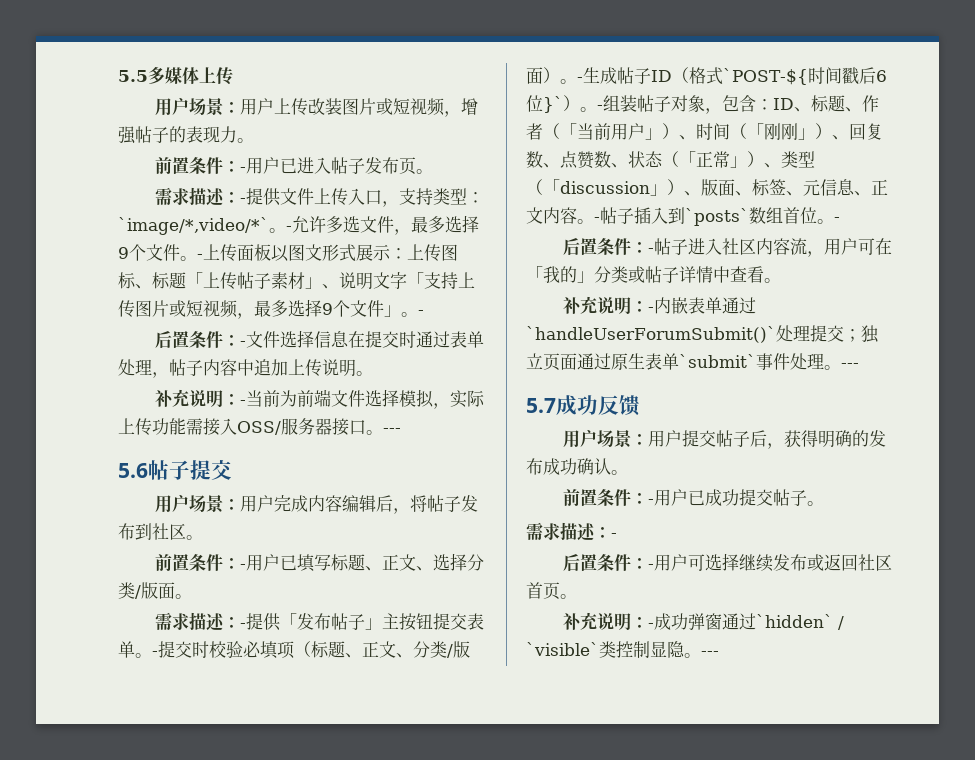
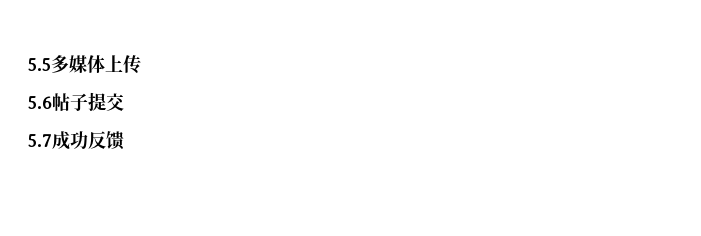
[155,97,479,117] [118,126,254,144] [155,157,434,175] [155,187,485,207] [118,215,479,235] [118,244,458,262] [118,272,475,290] [118,299,424,319] [155,330,485,349] [118,359,373,378] [155,389,486,409] [118,418,401,436] [118,460,232,480] [155,494,479,514] [118,523,203,540] [155,553,485,572] [118,582,192,599] [155,612,485,631] [118,641,470,659] [526,67,887,85] [526,95,879,114] [526,123,883,140] [526,151,815,169] [526,179,888,196] [526,207,840,226] [563,238,893,257] [526,266,781,283] [563,296,757,314] [526,325,879,343] [526,353,859,371] [526,395,640,416] [563,429,887,449] [526,458,628,475] [563,489,825,506] [526,522,617,541] [563,553,893,572] [526,582,577,600] [563,612,845,630] [526,641,719,658] 用户场景：用户上传改装图片或短视频，增强帖子的表现力。 // 前置条件：-用户已进入帖子发布页。 // 需求描述：-提供文件上传入口，支持类型：`image/*,video/*`。-允许多选文件，最多选择9个文件。-上传面板以图文形式展示：上传图标、标题「上传帖子素材」、说明文字「支持上传图片或短视频，最多选择9个文件」。- // 后置条件：-文件选择信息在提交时通过表单处理，帖子内容中追加上传说明。 // 补充说明：-当前为前端文件选择模拟，实际上传功能需接入OSS/服务器接口。--- // 5.6帖子提交 // 用户场景：用户完成内容编辑后，将帖子发布到社区。 // 前置条件：-用户已填写标题、正文、选择分类/版面。 // 需求描述：-提供「发布帖子」主按钮提交表单。-提交时校验必填项（标题、正文、分类/版面）。-生成帖子ID（格式`POST-${时间戳后6位}`）。-组装帖子对象，包含：ID、标题、作者（「当前用户」）、时间（「刚刚」）、回复数、点赞数、状态（「正常」）、类型（「discussion」）、版面、标签、元信息、正文内容。-帖子插入到`posts`数组首位。- // 后置条件：-帖子进入社区内容流，用户可在「我的」分类或帖子详情中查看。 // 补充说明：-内嵌表单通过`handleUserForumSubmit()`处理提交；独立页面通过原生表单`submit`事件处理。--- // 5.7成功反馈 // 用户场景：用户提交帖子后，获得明确的发布成功确认。 // 前置条件：-用户已成功提交帖子。 // 需求描述：- // 后置条件：-用户可选择继续发布或返回社区首页。 // 补充说明：-成功弹窗通过`hidden` / `visible`类控制显隐。--- -> [28,92,124,111] [28,131,124,150] 5.6帖子提交 // 5.7成功反馈

